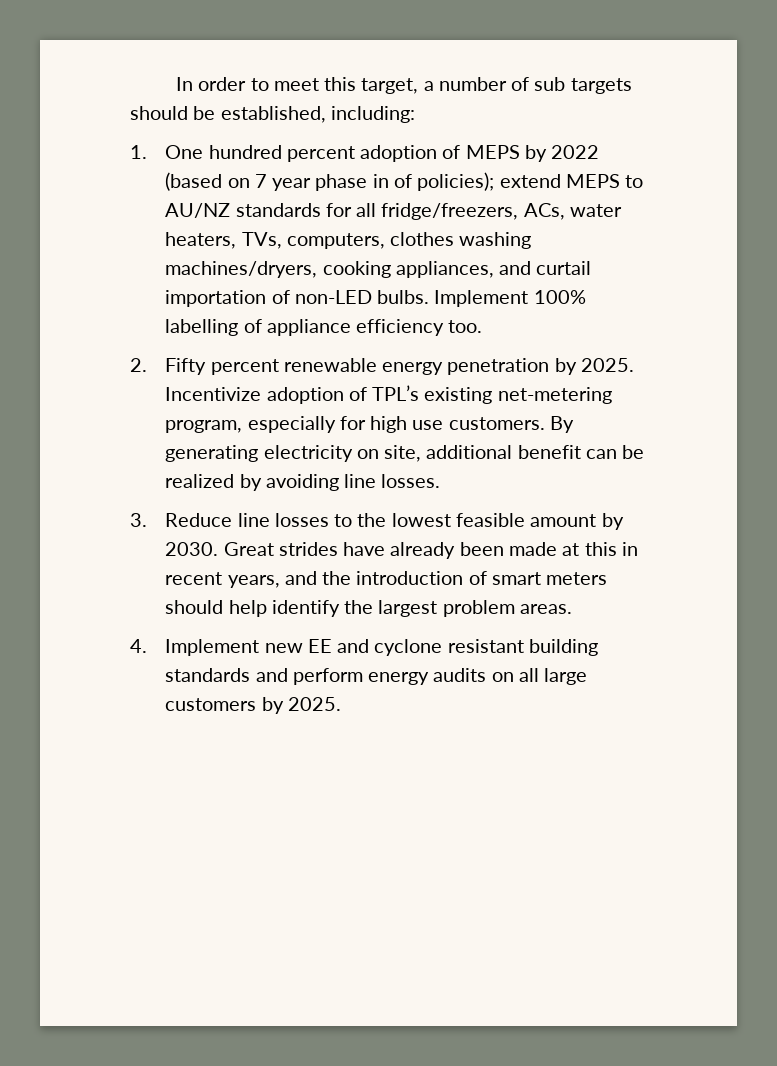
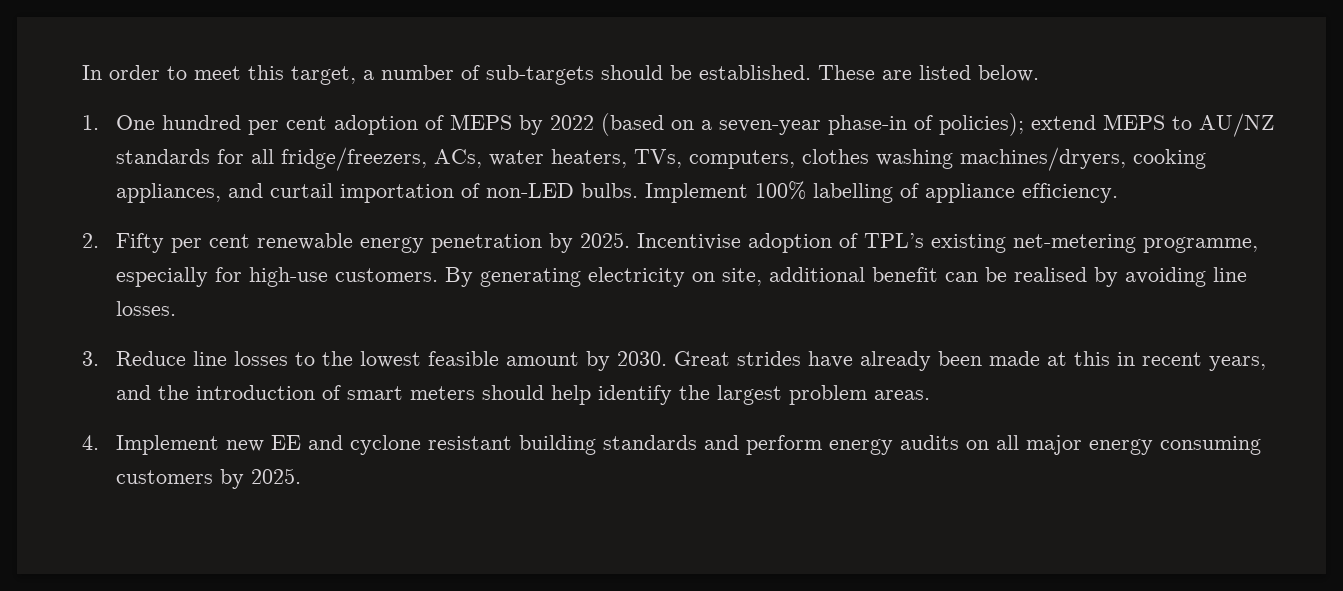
[534,77,632,94] [130,106,415,123] sub targets should be established, including: -> [486,65,1039,85] sub-targets should be established. These are listed below.
[286,146,355,162] percent -> [248,116,328,135] per cent
[254,174,389,191] 7 year phase in -> [701,115,908,135] a seven-year phase-in
[356,319,483,336] efficiency too. -> [1022,183,1119,203] efficiency.
[210,359,279,375] percent -> [171,234,251,253] per cent
[165,387,262,401] Incentivize -> [637,233,742,250] Incentivise
[165,420,243,433] program, -> [1143,237,1259,253] programme,
[370,416,444,433] high use -> [249,267,329,287] high-use
[165,474,235,488] realized -> [1014,267,1088,282] realised
[544,668,588,685] large -> [1026,435,1262,455] major energy consuming

